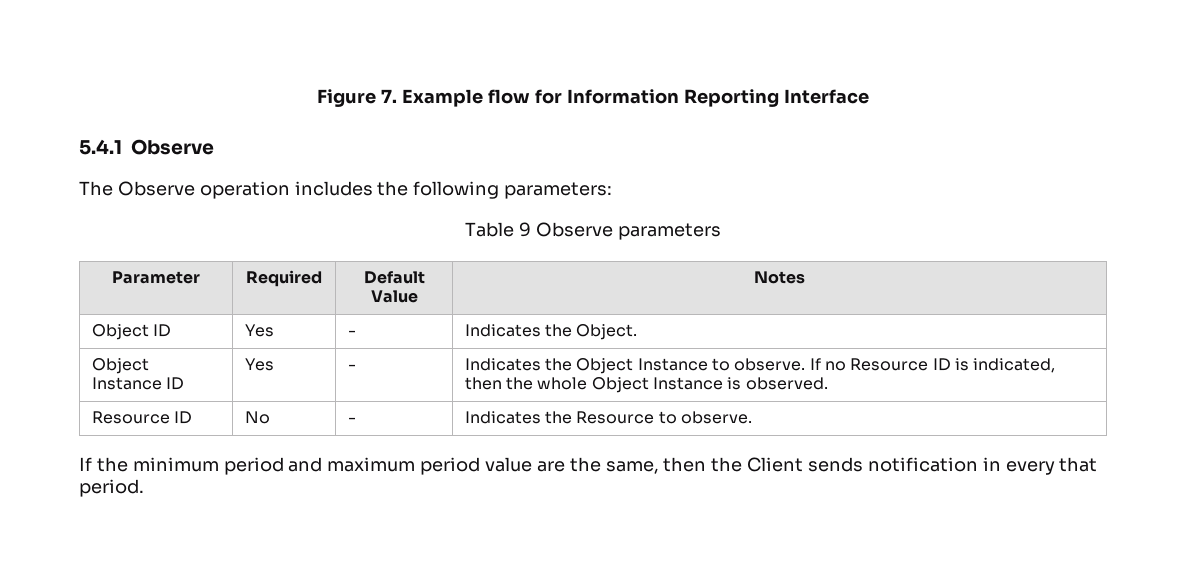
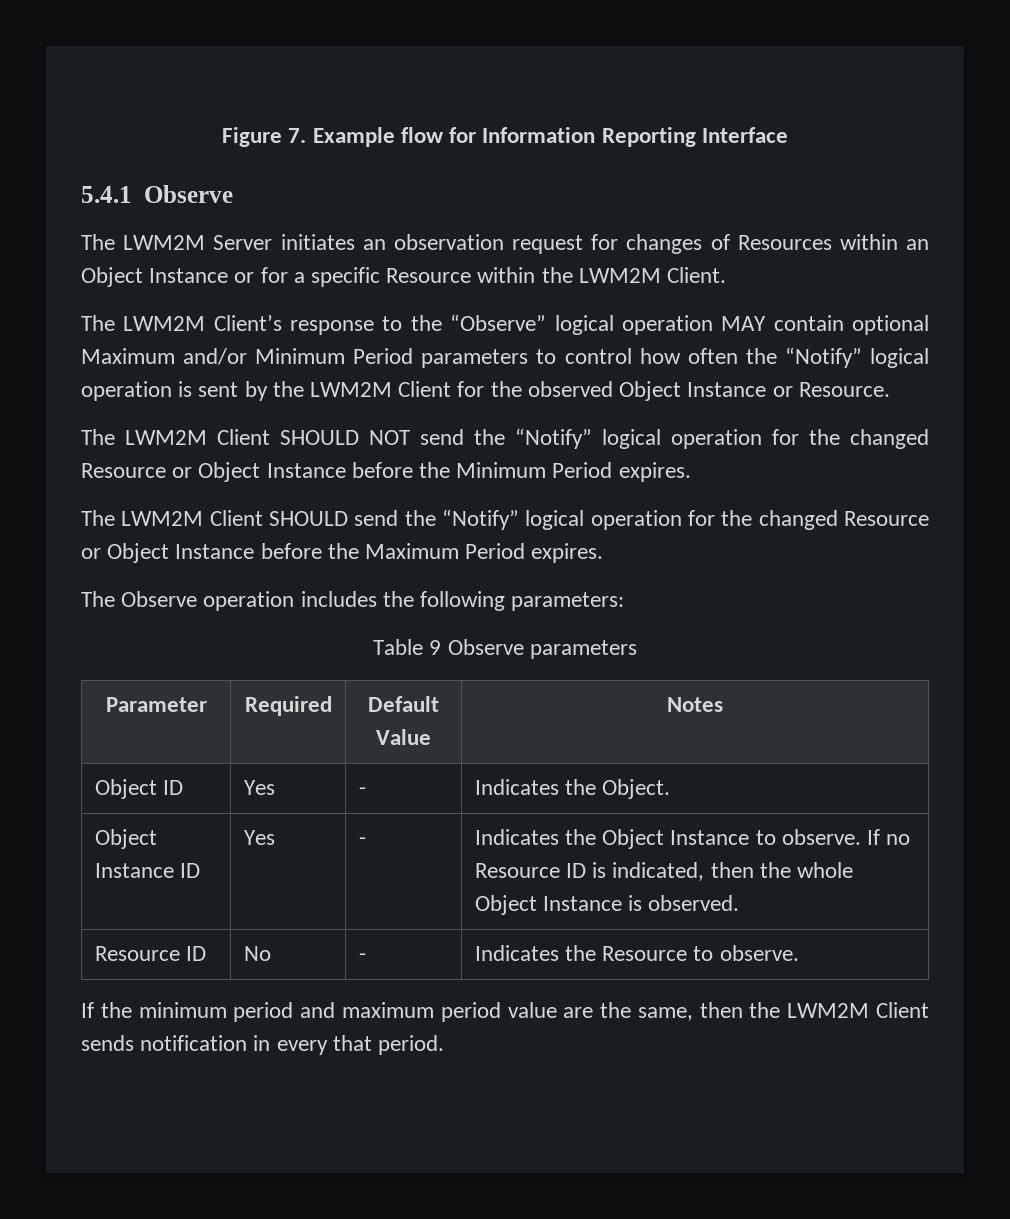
(214, 147) none -> [81,234,929,254] [81,267,727,287] [81,314,929,335] [81,347,930,368] [81,381,890,401] [81,428,929,449] [81,462,691,482] [81,509,929,530] [81,543,604,563] // The LWM2M Server initiates an observation request for changes of Resources within an Object Instance or for a specific Resource within the LWM2M Client. // The LWM2M Client’s response to the “Observe” logical operation MAY contain optional Maximum and/or Minimum Period parameters to control how often the “Notify” logical operation is sent by the LWM2M Client for the observed Object Instance or Resource. // The LWM2M Client SHOULD NOT send the “Notify” logical operation for the changed Resource or Object Instance before the Minimum Period expires. // The LWM2M Client SHOULD send the “Notify” logical operation for the changed Resource or Object Instance before the Maximum Period expires.
(743, 464) none -> [787,1003,870,1018] LWM2M

